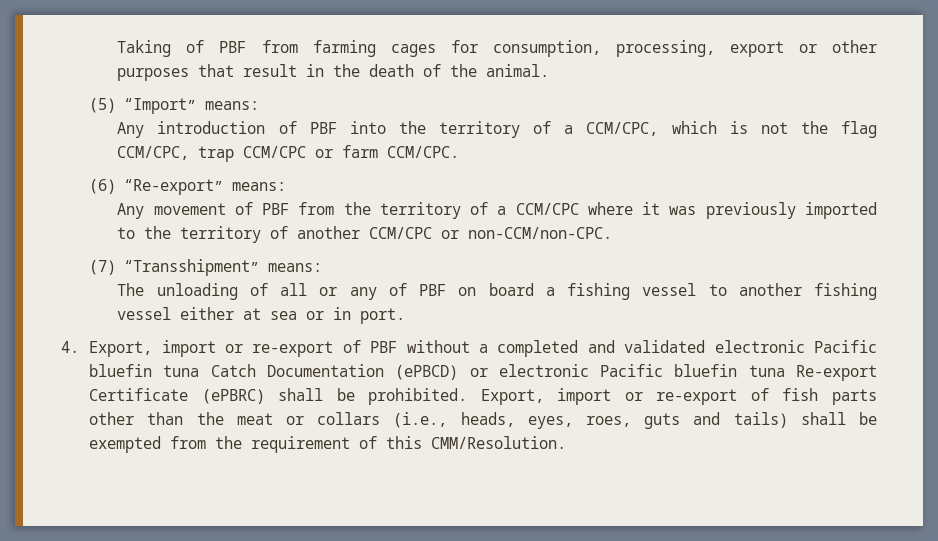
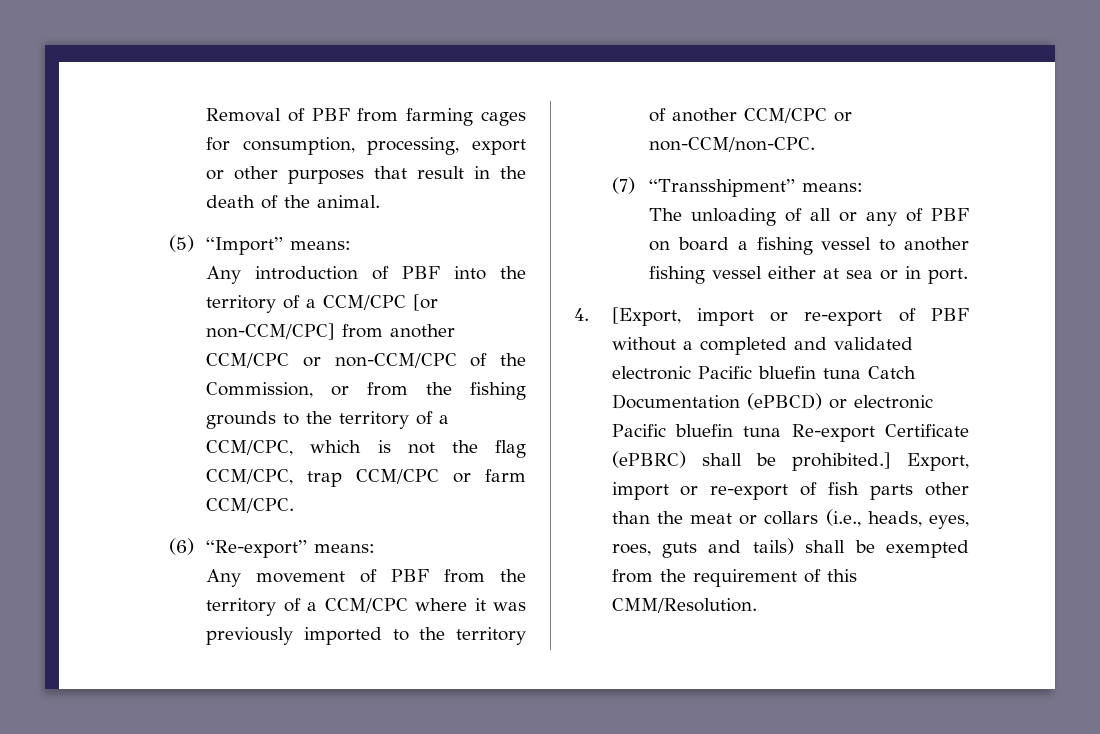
[117,40,172,57] Taking -> [206,108,282,122] Removal
(574, 129) none -> [323,294,439,311] [206,323,456,340] [206,353,526,368] [206,382,526,400] [206,411,450,429] CCM/CPC [or non-CCM/CPC] from another CCM/CPC or non-CCM/CPC of the Commission, or from the fishing grounds to the territory of a
[89,341,153,357] Export, -> [611,307,681,326] [Export,
[368,388,468,405] prohibited. -> [791,452,891,471] prohibited.]

